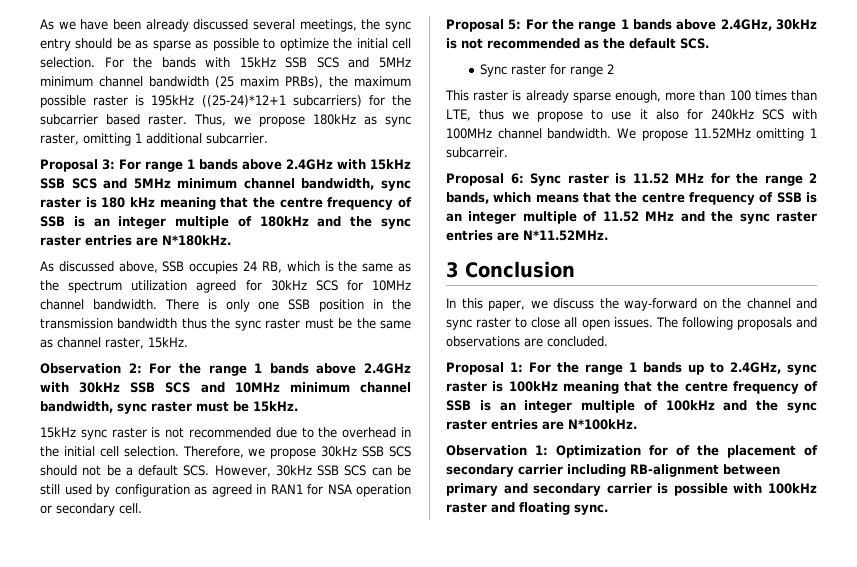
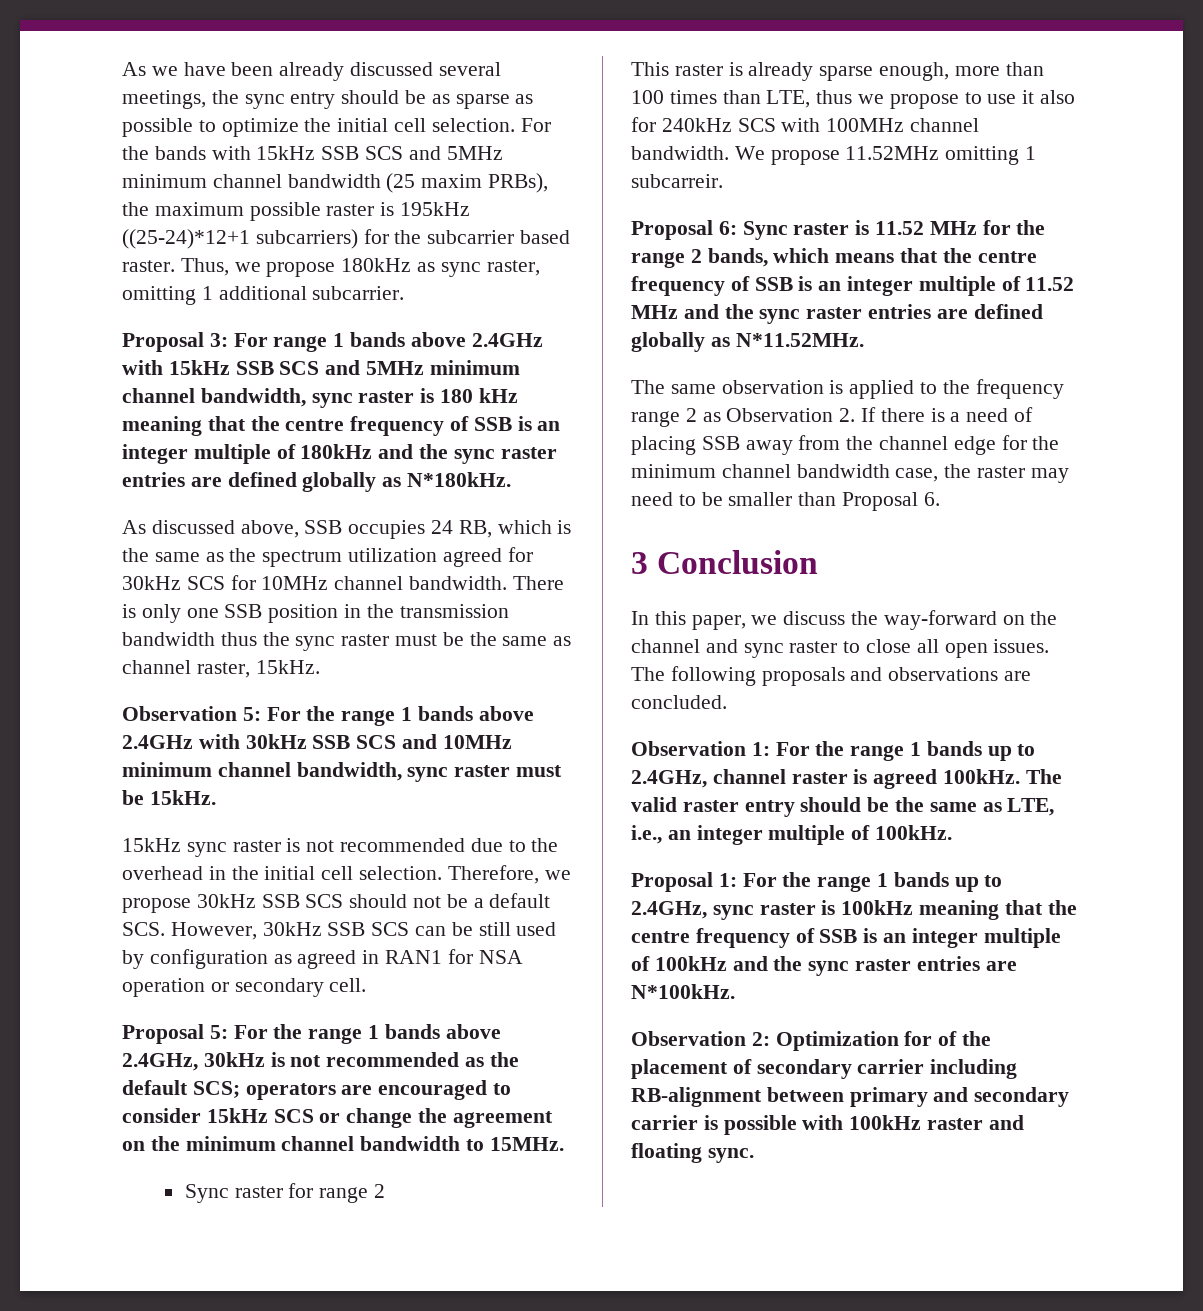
(158, 241) none -> [227,472,402,492] defined globally as
[128,363,142,373] 2: -> [242,707,261,721] 5:
[680,38,709,49] SCS. -> [192,1080,512,1100] [122,1108,553,1128] [122,1136,564,1151] SCS; operators are encouraged to consider 15kHz SCS or change the agreement on the minimum channel bandwidth to 15MHz.
[523,230,608,241] N*11.52MHz. -> [973,304,1043,319] [631,332,864,352] [631,379,1064,399] [631,407,1034,427] [631,435,1060,455] [631,464,1069,483] [631,492,940,511] defined globally as N*11.52MHz. // The same observation is applied to the frequency range 2 as Observation 2. If there is a need of placing SSB away from the channel edge for the minimum channel bandwidth case, the raster may need to be smaller than Proposal 6.
(608, 341) none -> [631,741,1036,761] [631,769,1062,789] [631,797,1055,817] [631,825,953,845] // Observation 1: For the range 1 bands up to 2.4GHz, channel raster is agreed 100kHz. The valid raster entry should be the same as LTE, i.e., an integer multiple of 100kHz.
[535,445,548,455] 1: -> [751,1032,770,1046] 2:

